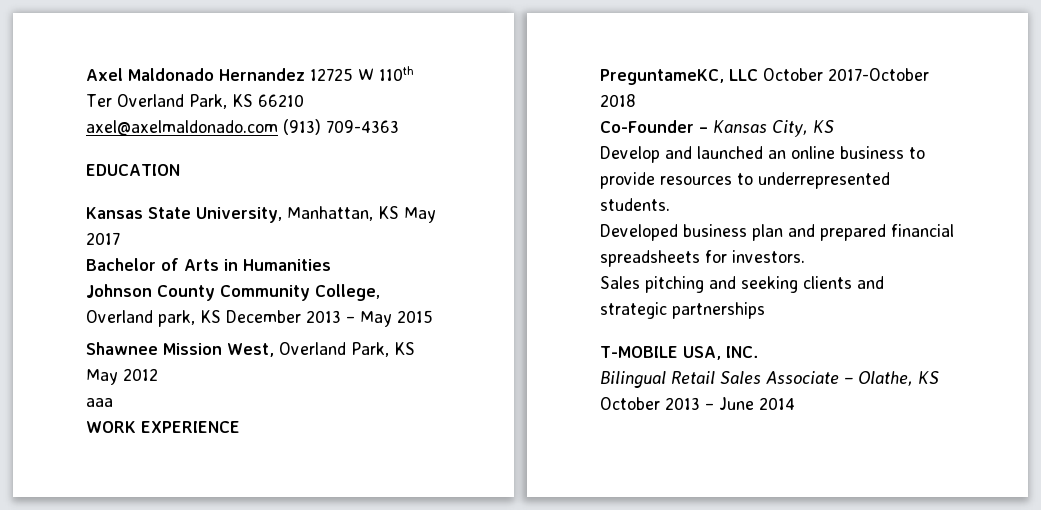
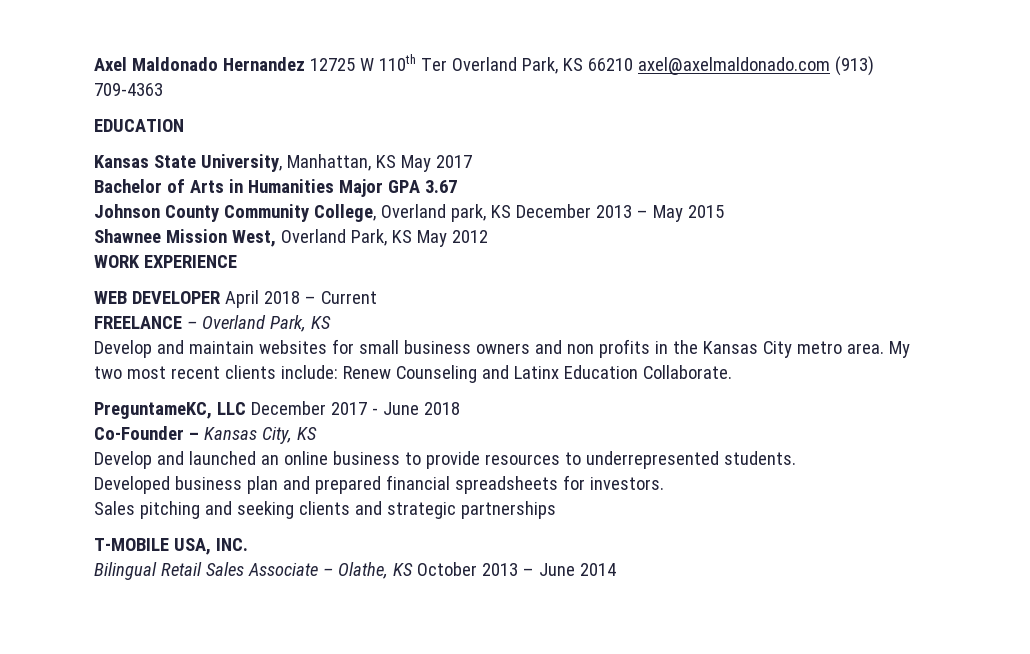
(331, 265) none -> [338,179,457,197] Major GPA 3.67
[86,398,113,407] // aaa -> (488, 236) none
[600,68,929,85] PreguntameKC, LLC October 2017-October -> [94,290,377,308] [94,315,331,332] [94,339,910,358] [94,365,732,383] [94,401,419,419] WEB DEVELOPER April 2018 – Current // FREELANCE – Overland Park, KS // Develop and maintain websites for small business owners and non profits in the Kansas City metro area. My two most recent clients include: Renew Counseling and Latinx Education Collaborate. // PreguntameKC, LLC December 2017 - June

